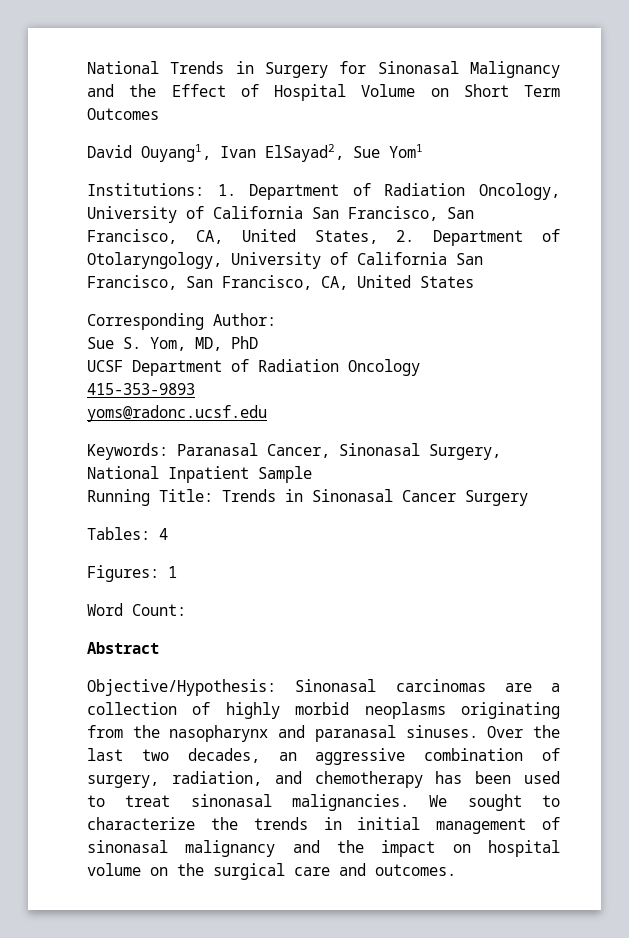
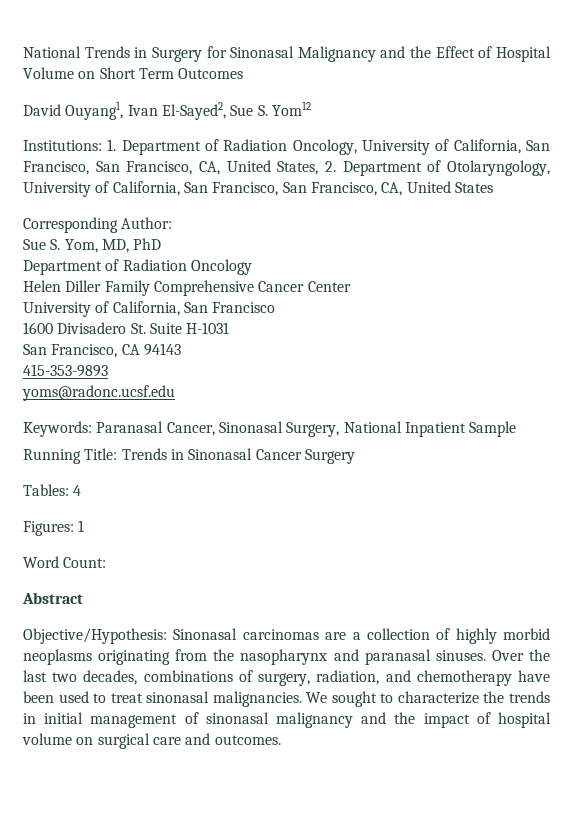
[265,144,423,162] ElSayad2, Sue Yom1 -> [161,101,311,120] El-Sayed2, Sue S. Yom12
[213,206,303,219] California -> [453,139,521,154] California,
[357,252,447,265] California -> [112,181,180,196] California,
[87,360,123,372] UCSF -> (162, 244) none
(420, 367) none -> [23,280,351,296] [23,301,276,317] [23,322,230,334] [23,343,181,358] // Helen Diller Family Comprehensive Cancer Center // University of California, San Francisco // 1600 Divisadero St. Suite H-1031 // San Francisco, CA 94143
[278,748,524,765] an aggressive combination -> [143,670,233,682] combinations
[435,771,463,784] has -> [518,670,550,682] have
[452,844,471,853] on -> [476,712,491,724] of
[177,863,204,876] the -> (94, 741) none

